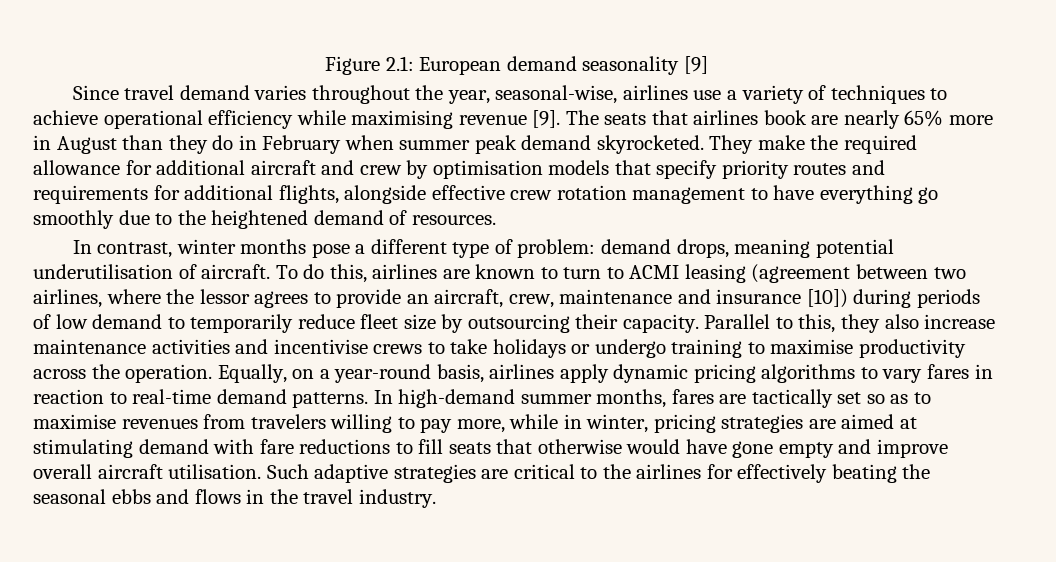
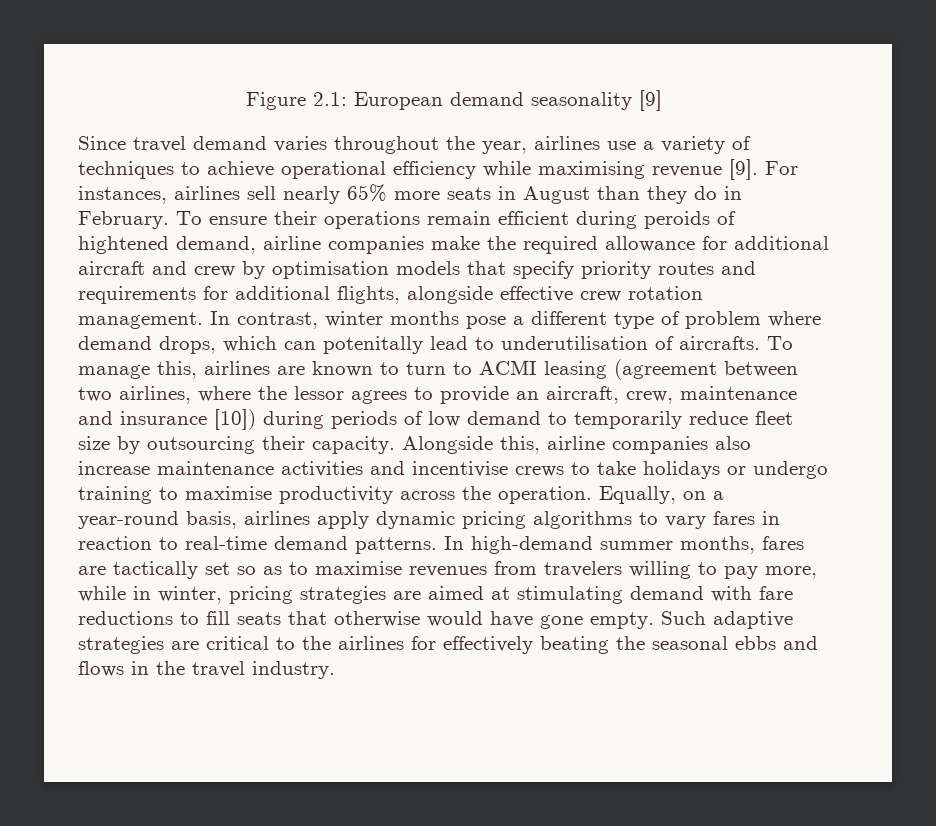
[495,85,618,104] seasonal-wise, -> (527, 147) none
[565,110,839,125] The seats that airlines book are -> [765,161,798,175] [78,186,276,204] For instances, airlines sell
(994, 120) none -> [447,187,491,200] seats
[262,135,754,154] February when summer peak demand skyrocketed. They -> [78,211,736,229] [78,236,424,254] February. To ensure their operations remain efficient during peroids of hightened demand, airline companies
[632,185,939,204] [33,210,496,229] management to have everything go smoothly due to the heightened demand of resources. // -> [78,312,203,329] management.
[517,239,894,258] [33,264,325,279] problem: demand drops, meaning potential underutilisation of aircraft. To do -> [685,311,821,329] [78,336,793,354] [78,365,150,379] problem where demand drops, which can potenitally lead to underutilisation of aircrafts. To manage
[704,314,881,333] Parallel to this, they -> [402,436,708,454] Alongside this, airline companies
[778,439,949,458] [33,464,262,479] empty and improve overall aircraft utilisation. -> [590,612,654,629] empty.

